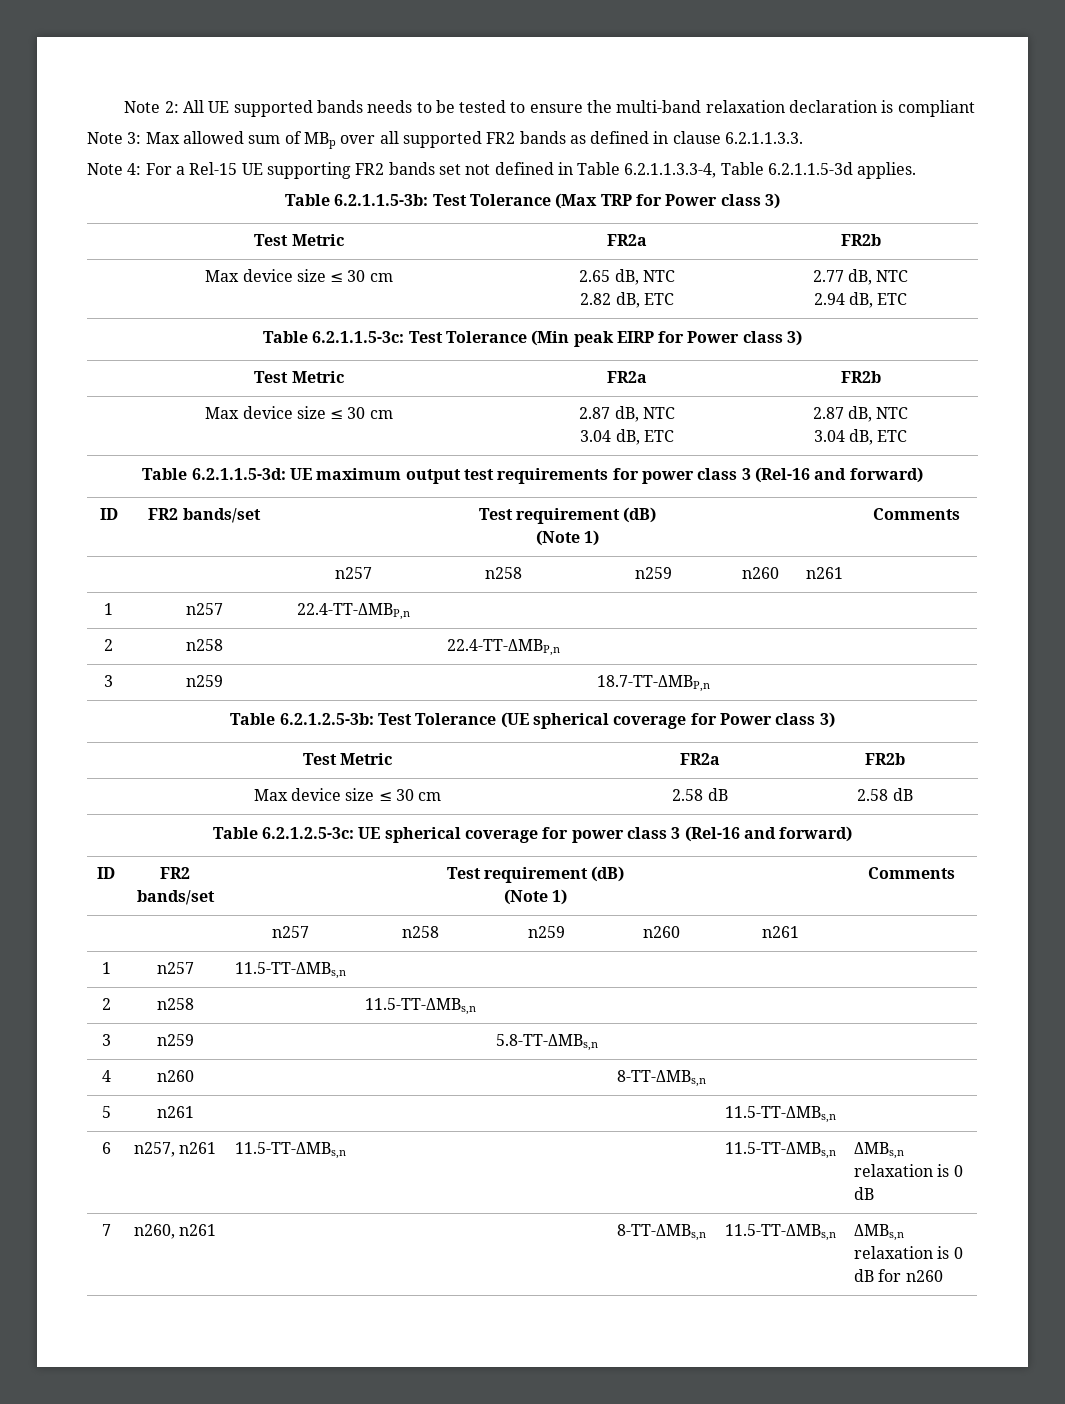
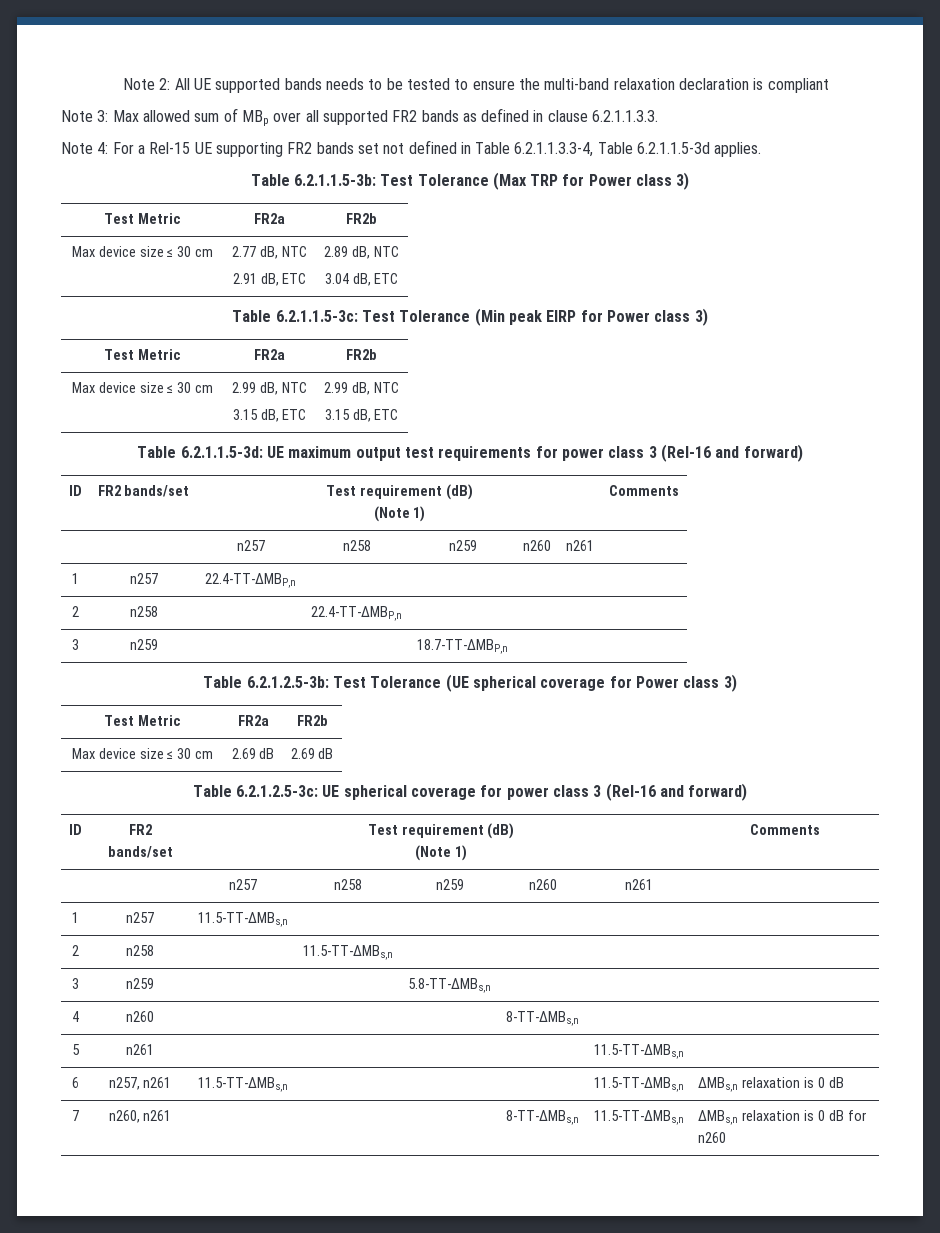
[579,269,675,285] [580,292,674,308] [812,269,909,285] [813,293,845,305] 2.65 dB, NTC // 2.82 dB, ETC | 2.77 dB, NTC // 2.94 -> [232,246,307,259] [232,273,307,286] [324,246,399,259] [324,273,349,284] 2.77 dB, NTC // 2.91 dB, ETC | 2.89 dB, NTC // 3.04
[579,406,675,422] [580,429,674,445] [812,406,909,422] [813,430,845,442] 2.87 dB, NTC // 3.04 dB, ETC | 2.87 dB, NTC // 3.04 -> [232,382,307,395] [232,409,307,422] [324,382,399,395] [324,409,350,420] 2.99 dB, NTC // 3.15 dB, ETC | 2.99 dB, NTC // 3.15
[672,789,704,801] 2.58 -> [231,748,256,759] 2.69
[857,789,889,801] 2.58 -> [290,748,315,759] 2.69

